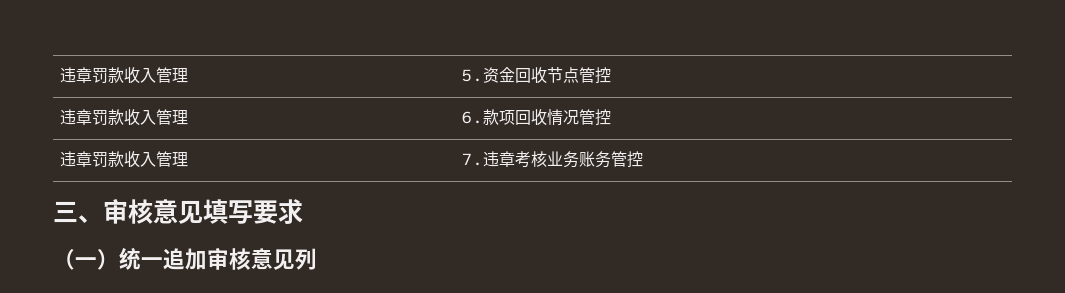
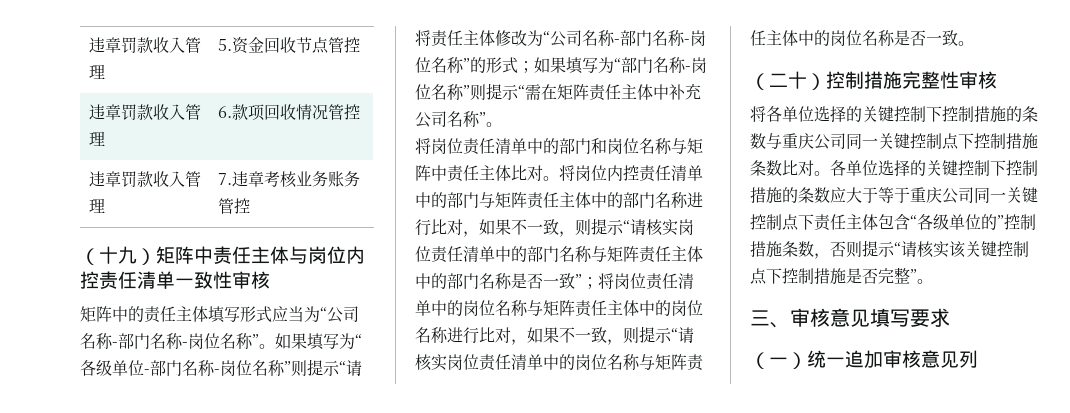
(643, 159) none -> [80,246,365,265] [80,271,270,289] [80,306,359,323] [80,333,362,350] [80,359,362,377] [415,30,706,47] [415,57,707,74] [415,83,701,101] [415,111,502,128] [415,138,703,155] [415,165,703,182] [415,192,703,209] [415,218,694,237] [415,246,703,263] [415,273,694,290] [415,300,703,317] [415,326,694,345] [415,354,704,371] [750,30,974,47] [750,71,997,90] [750,106,1038,123] [750,133,1038,150] [750,160,1038,176] [750,187,1038,204] [750,214,1036,231] [750,240,1029,259] [750,267,933,285] // （十九）矩阵中责任主体与岗位内控责任清单一致性审核 // 矩阵中的责任主体填写形式应当为“公司名称-部门名称-岗位名称”。如果填写为“各级单位-部门名称-岗位名称”则提示“请将责任主体修改为“公司名称-部门名称-岗位名称”的形式；如果填写为“部门名称-岗位名称”则提示“需在矩阵责任主体中补充公司名称”。 // 将岗位责任清单中的部门和岗位名称与矩阵中责任主体比对。将岗位内控责任清单中的部门与矩阵责任主体中的部门名称进行比对，如果不一致，则提示“请核实岗位责任清单中的部门名称与矩阵责任主体中的部门名称是否一致”；将岗位责任清单中的岗位名称与矩阵责任主体中的岗位名称进行比对，如果不一致，则提示“请核实岗位责任清单中的岗位名称与矩阵责任主体中的岗位名称是否一致。 // （二十）控制措施完整性审核 // 将各单位选择的关键控制下控制措施的条数与重庆公司同一关键控制点下控制措施条数比对。各单位选择的关键控制下控制措施的条数应大于等于重庆公司同一关键控制点下责任主体包含“各级单位的”控制措施条数，否则提示“请核实该关键控制点下控制措施是否完整”。

